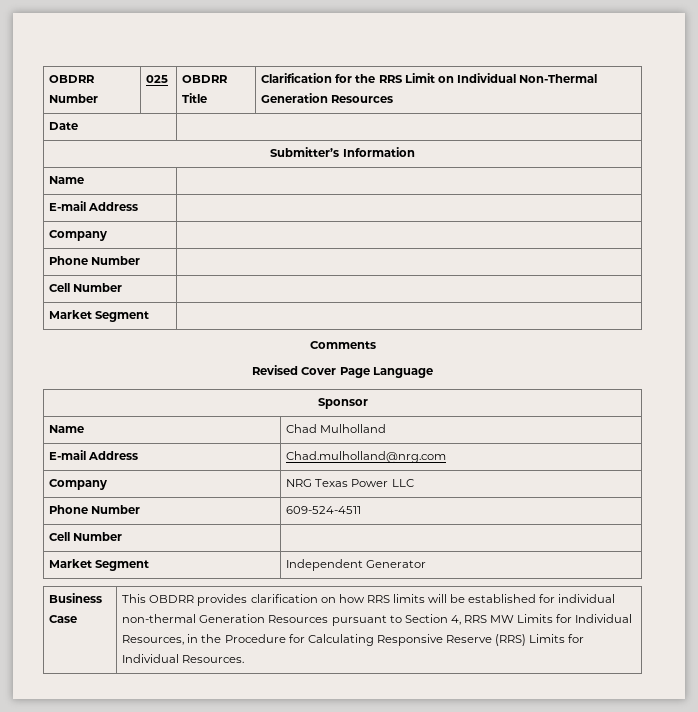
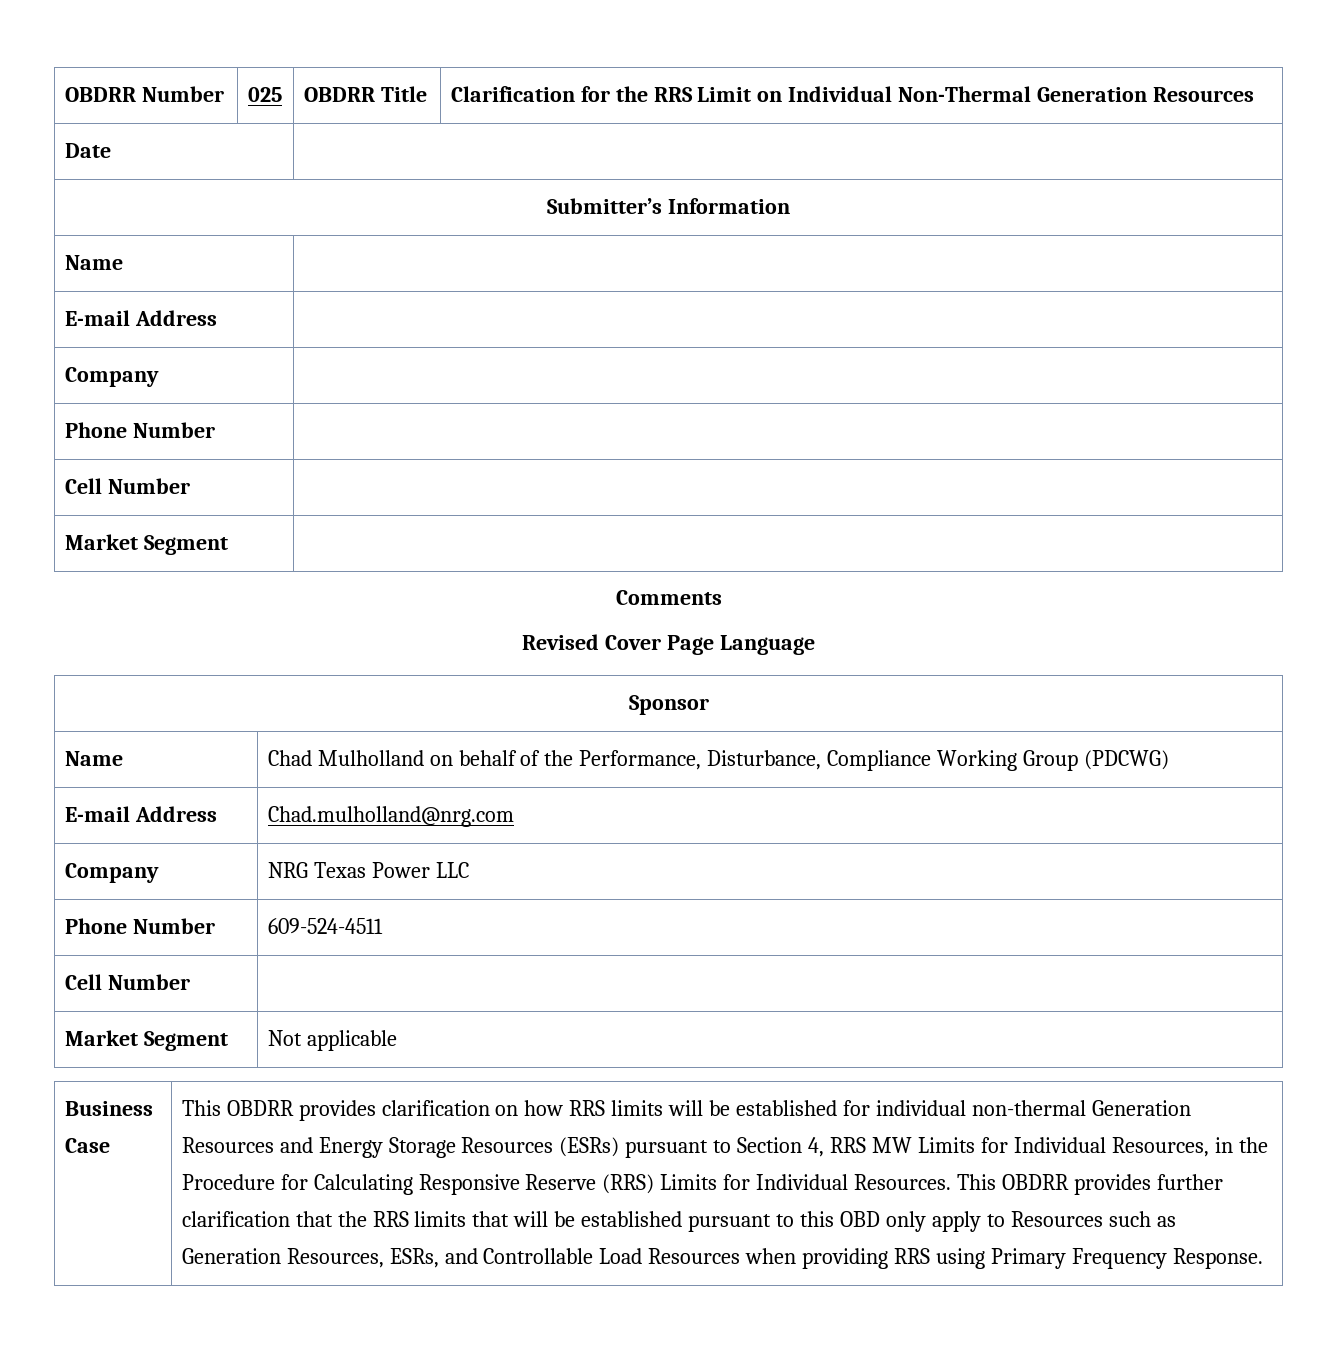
(387, 428) none -> [429,750,1170,771] on behalf of the Performance, Disturbance, Compliance Working Group (PDCWG)
[286,559,427,571] Independent Generator -> [267,1030,397,1051] Not applicable
(329, 619) none -> [279,1137,620,1158] and Energy Storage Resources (ESRs)
(245, 659) none -> [957,1174,1223,1195] [181,1211,1176,1232] [181,1248,1263,1269] This OBDRR provides further clarification that the RRS limits that will be established pursuant to this OBD only apply to Resources such as Generation Resources, ESRs, and Controllable Load Resources when providing RRS using Primary Frequency Response.

